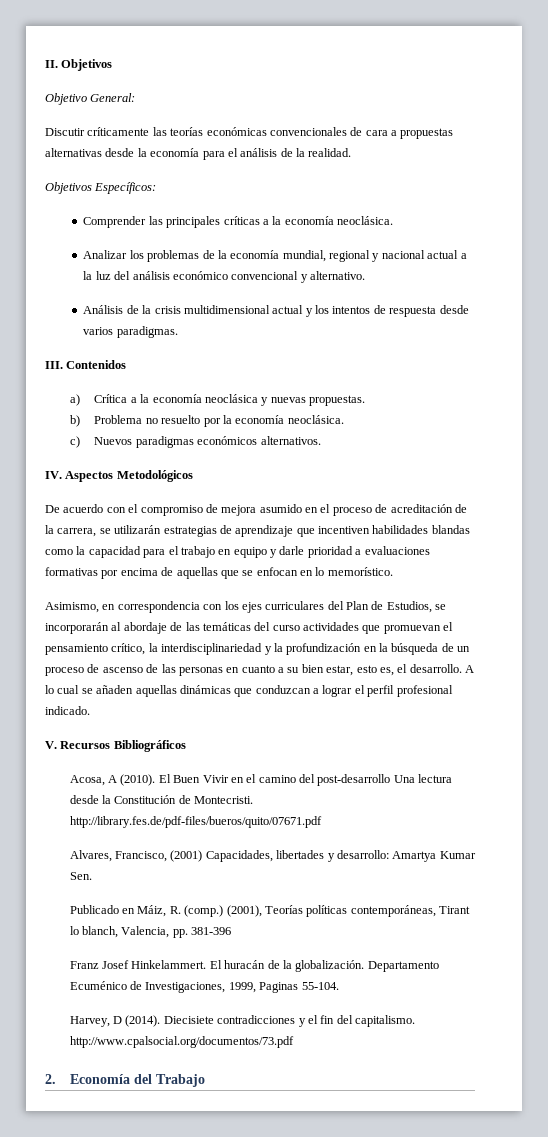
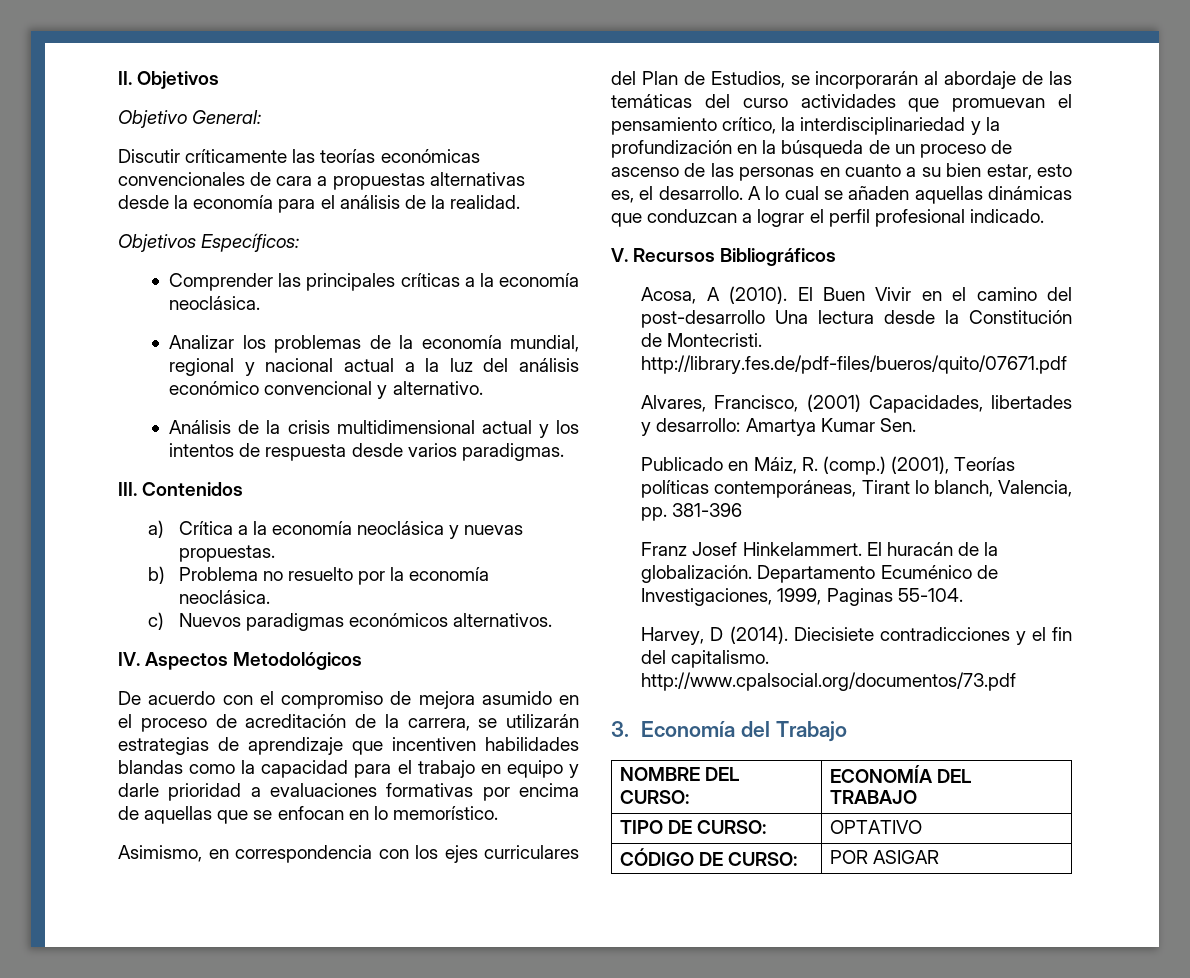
[45,1074,56,1084] 2. -> [611,721,629,737] 3.
(205, 1080) none -> [620,767,740,781] [620,790,690,804] [830,765,972,783] [830,790,918,804] [620,820,767,834] [830,820,923,834] [620,848,798,866] [830,850,940,864] // NOMBRE DEL CURSO: | ECONOMÍA DEL TRABAJO // TIPO DE CURSO: | OPTATIVO // CÓDIGO DE CURSO: | POR ASIGAR

